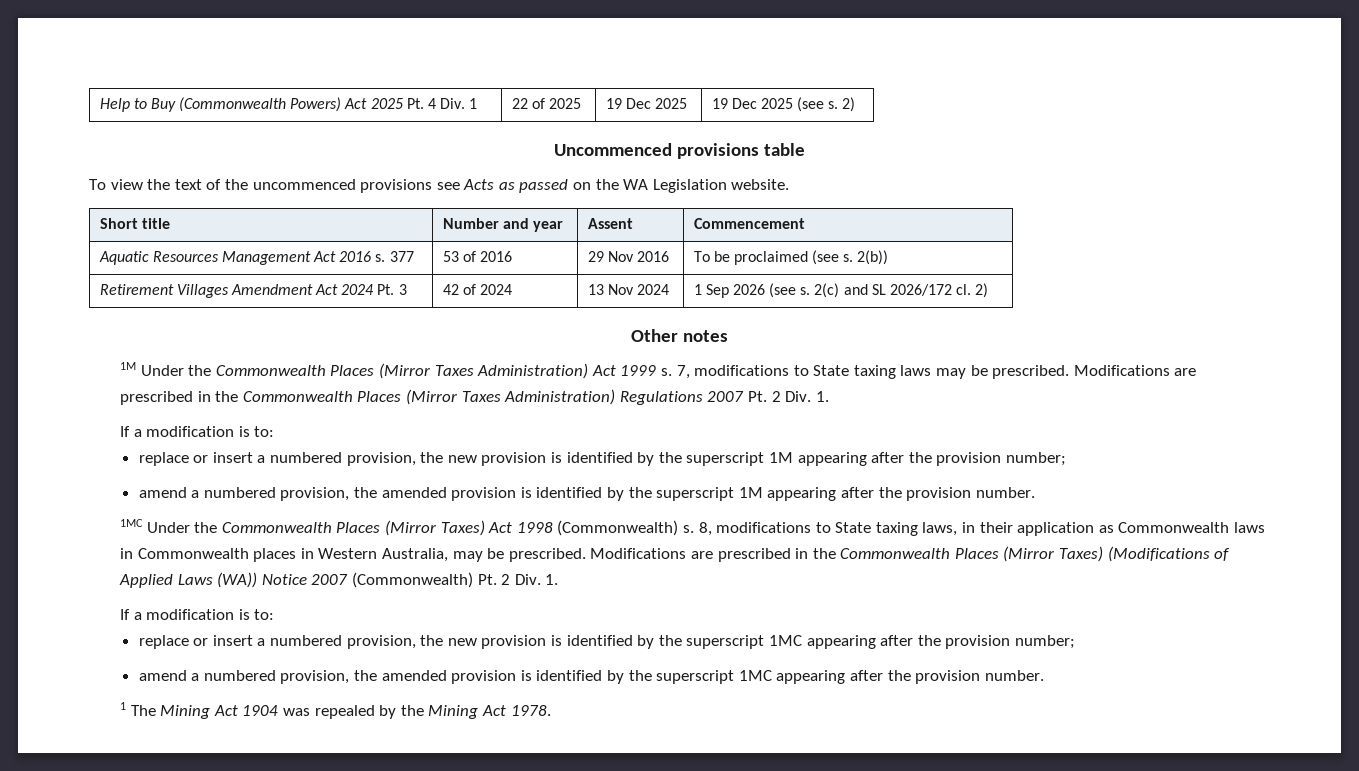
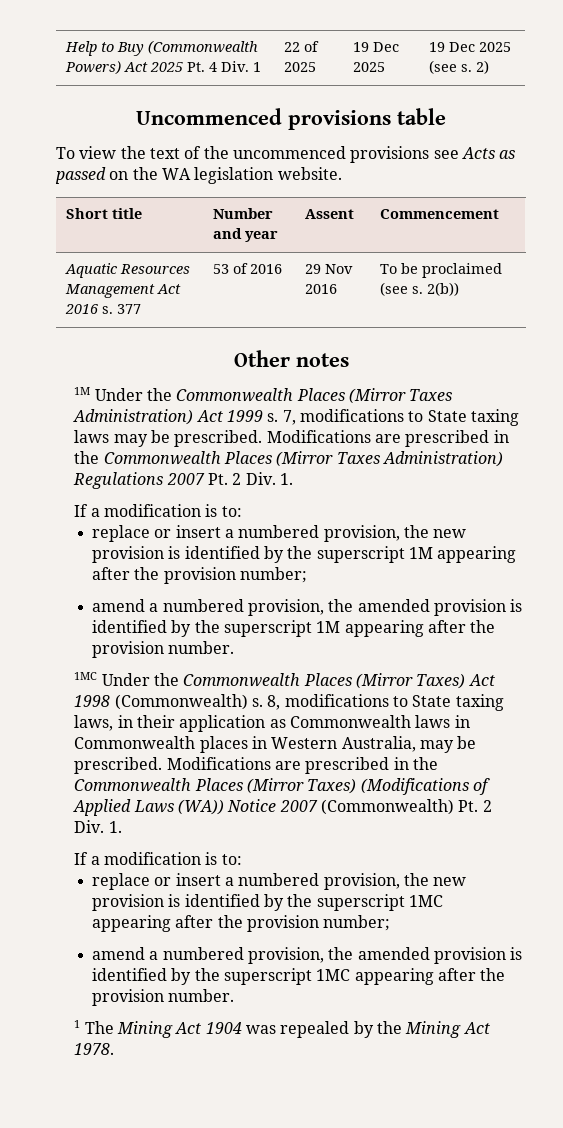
[652,179,727,193] Legislation -> [194,167,274,184] legislation
[99,284,407,298] [442,284,512,295] [587,284,669,295] [693,283,989,298] // Retirement Villages Amendment Act 2024 Pt. 3 | 42 of 2024 | 13 Nov 2024 | 1 Sep 2026 (see s. 2(c) and SL 2026/172 cl. 2) -> (459, 289) none

